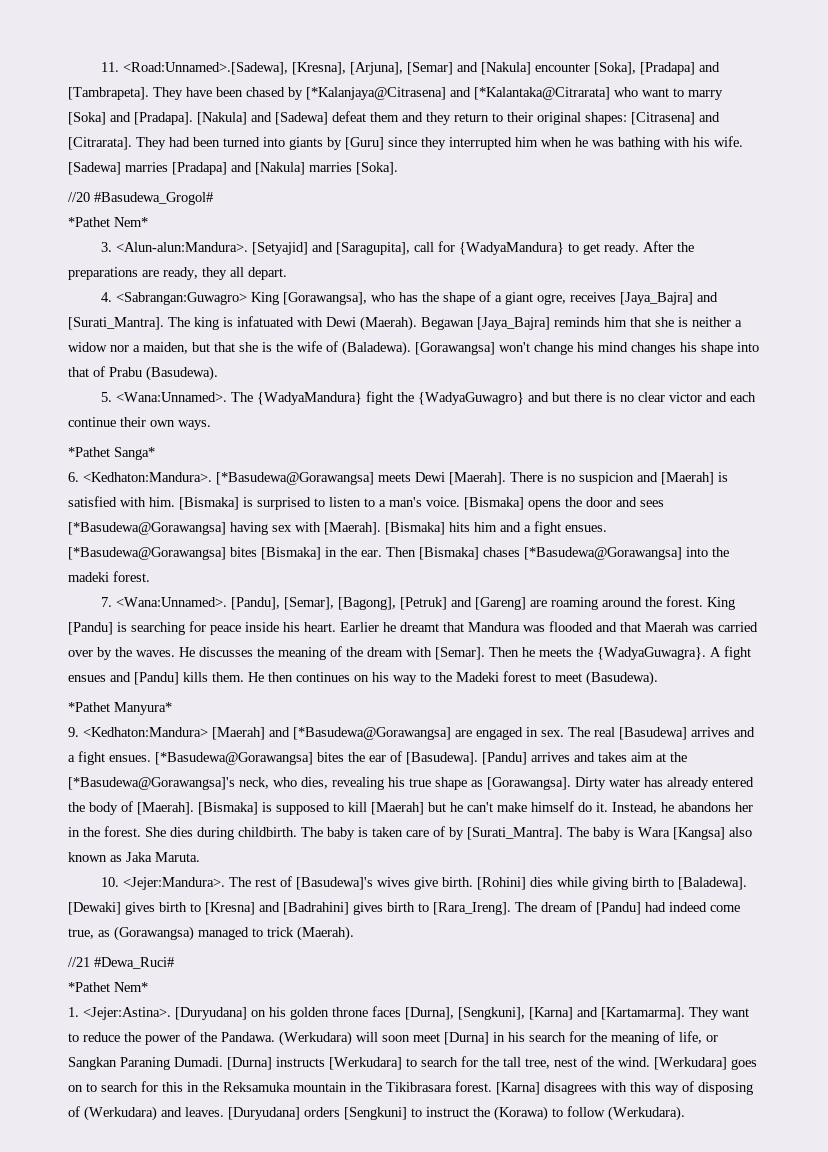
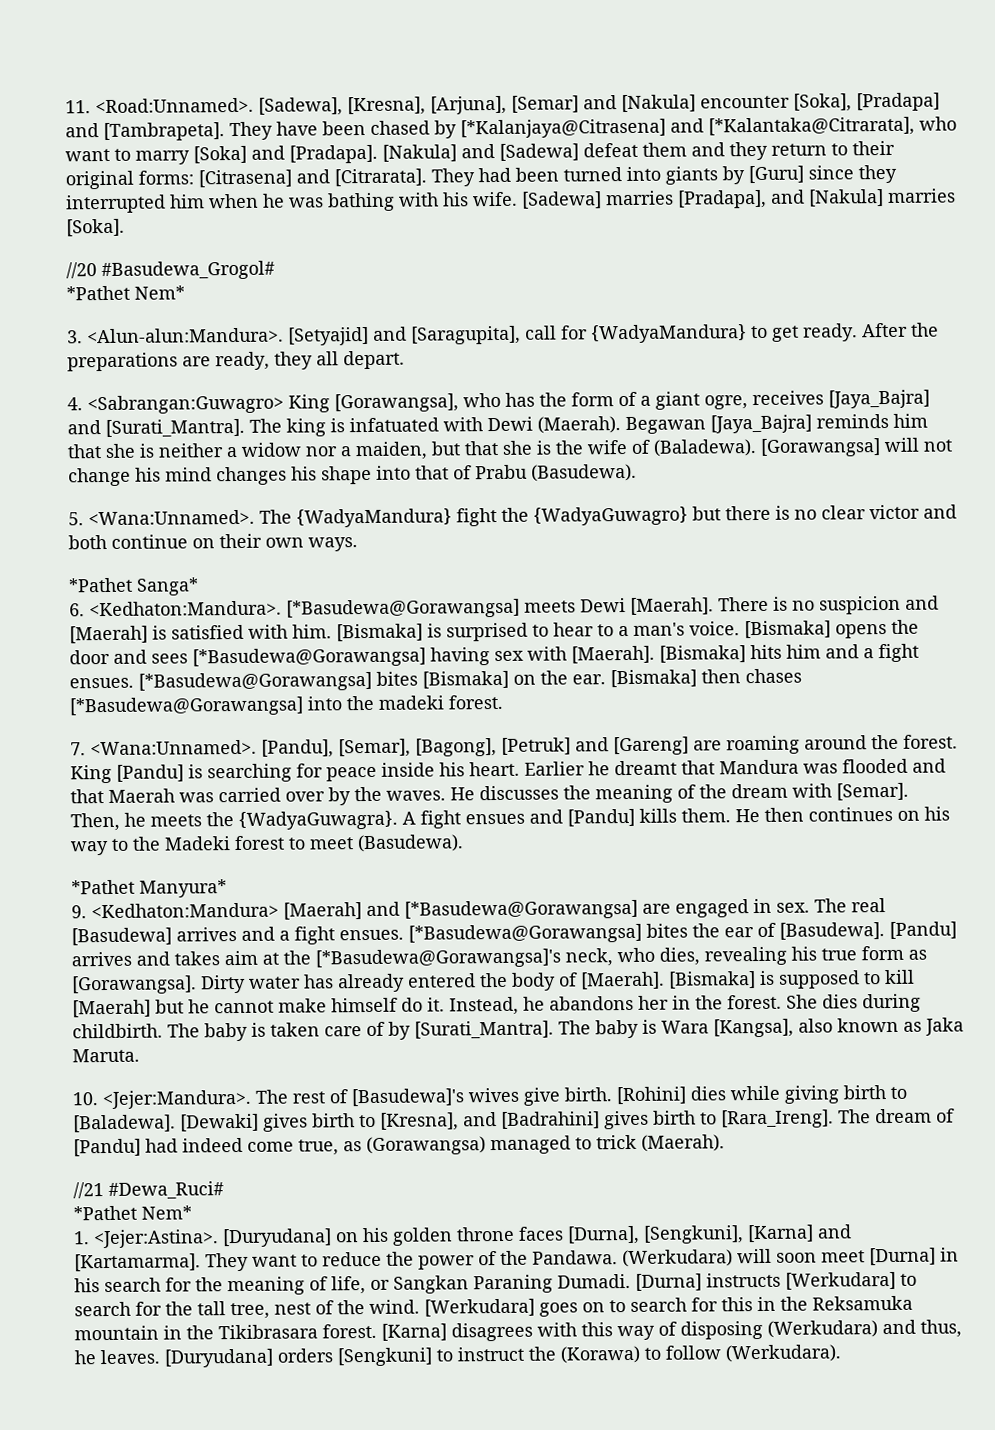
[122,62,288,75] <Road:Unnamed>.[Sadewa], -> [95,97,343,116] <Road:Unnamed>. [Sadewa],
[474,87,610,100] [*Kalantaka@Citrarata] -> [708,116,915,137] [*Kalantaka@Citrarata],
[585,112,627,125] shapes: -> [138,170,194,185] forms:
[172,162,227,175] [Pradapa] -> [677,189,767,209] [Pradapa],
[442,292,475,305] shape -> [571,392,614,407] form
[499,342,530,352] won't -> [884,437,952,453] will not
[527,392,549,402] and -> (688, 516) none
[729,392,756,402] [68,417,116,427] each continue -> [68,534,215,550] both continue on
[329,497,361,507] listen -> [553,622,594,637] hear
[325,547,337,557] in -> [513,674,536,685] on
[386,547,479,560] Then [Bismaka] -> [610,669,741,688] [Bismaka] then
[489,647,519,657] Then -> [70,812,120,832] Then,
[435,777,467,790] shape -> [861,945,904,961] form
[467,802,493,812] can't -> [214,1000,274,1014] cannot
[673,827,725,840] [Kangsa] -> [713,1018,794,1038] [Kangsa],
[205,902,255,915] [Kresna] -> [380,1112,459,1131] [Kresna],
[68,1106,80,1117] of -> (763, 1330) none
(182, 1112) none -> [920,1319,962,1338] [74,1350,96,1365] thus, he

